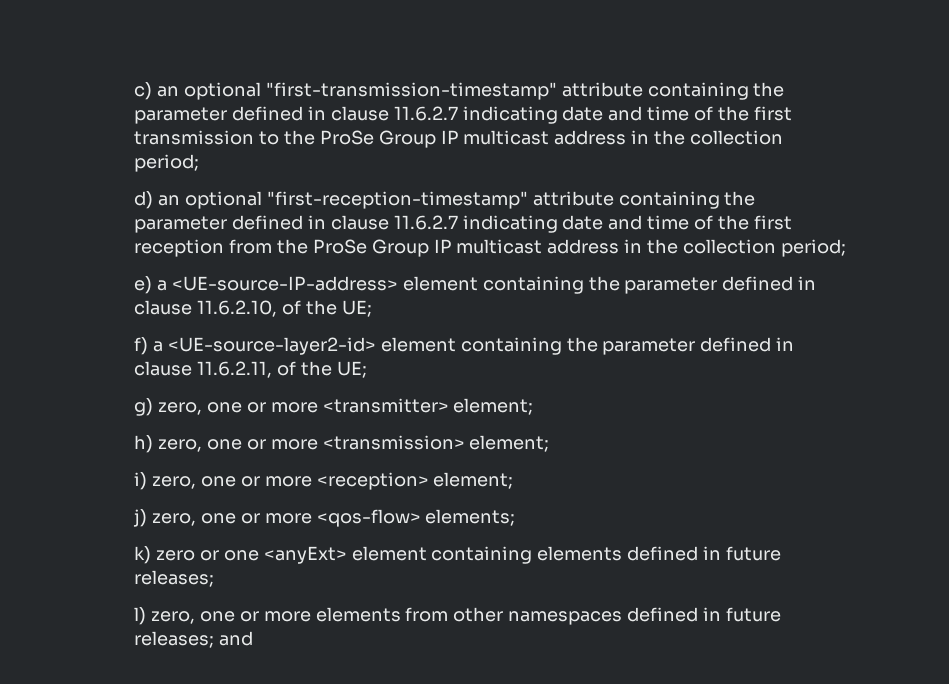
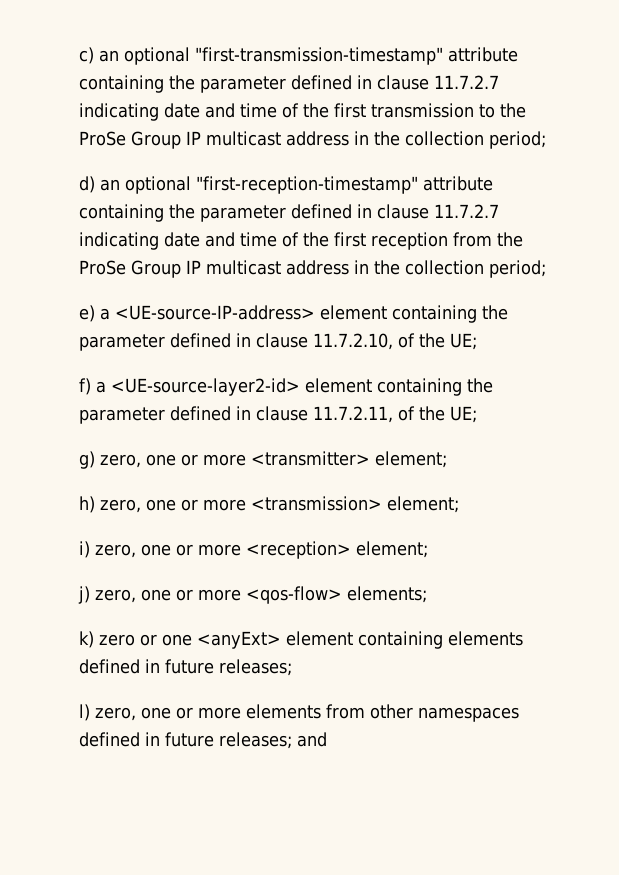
[393,106,458,121] 11.6.2.7 -> [433,75,499,89] 11.7.2.7
[393,215,458,230] 11.6.2.7 -> [433,204,499,218] 11.7.2.7
[197,300,278,317] 11.6.2.10, -> [312,333,393,350] 11.7.2.10,
[197,361,273,378] 11.6.2.11, -> [312,406,393,423] 11.7.2.11,

